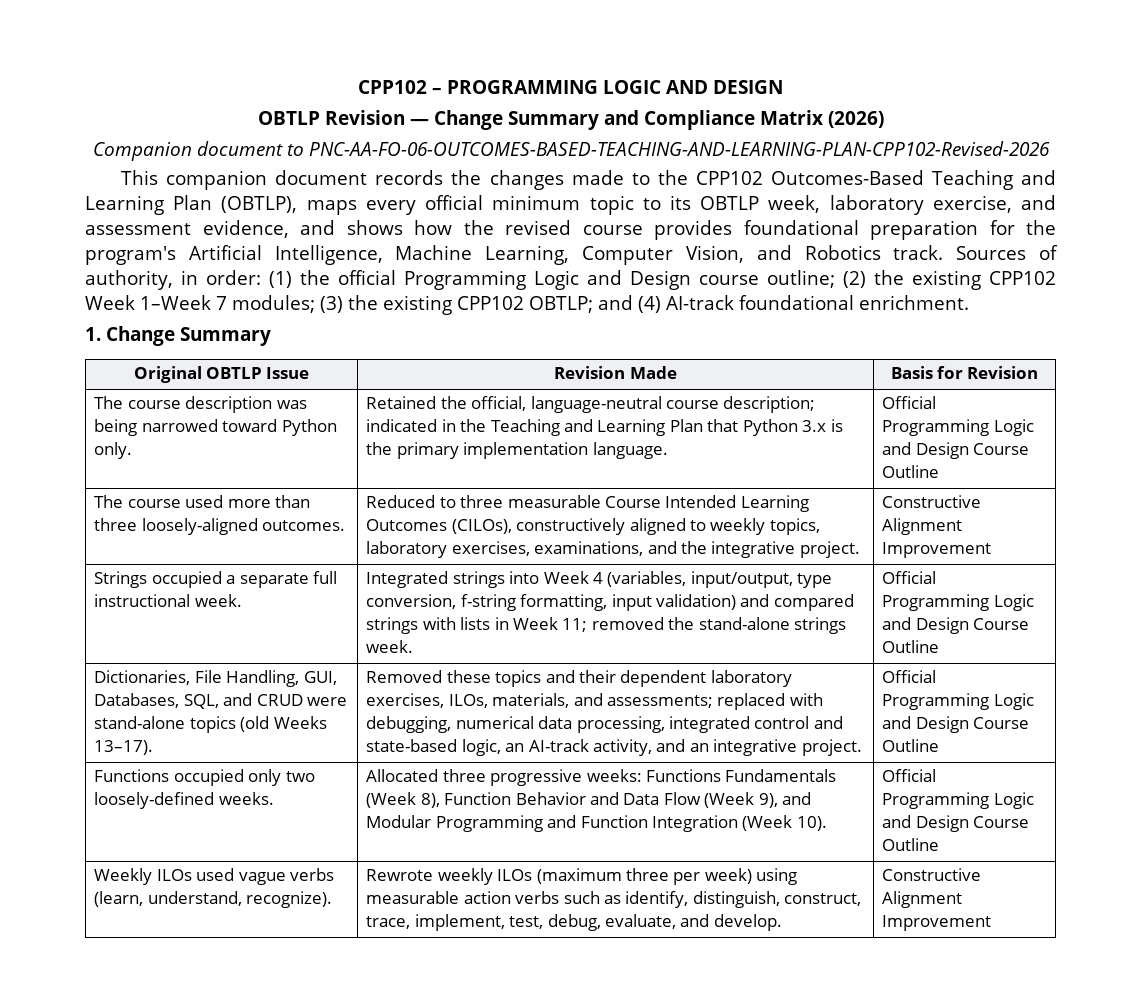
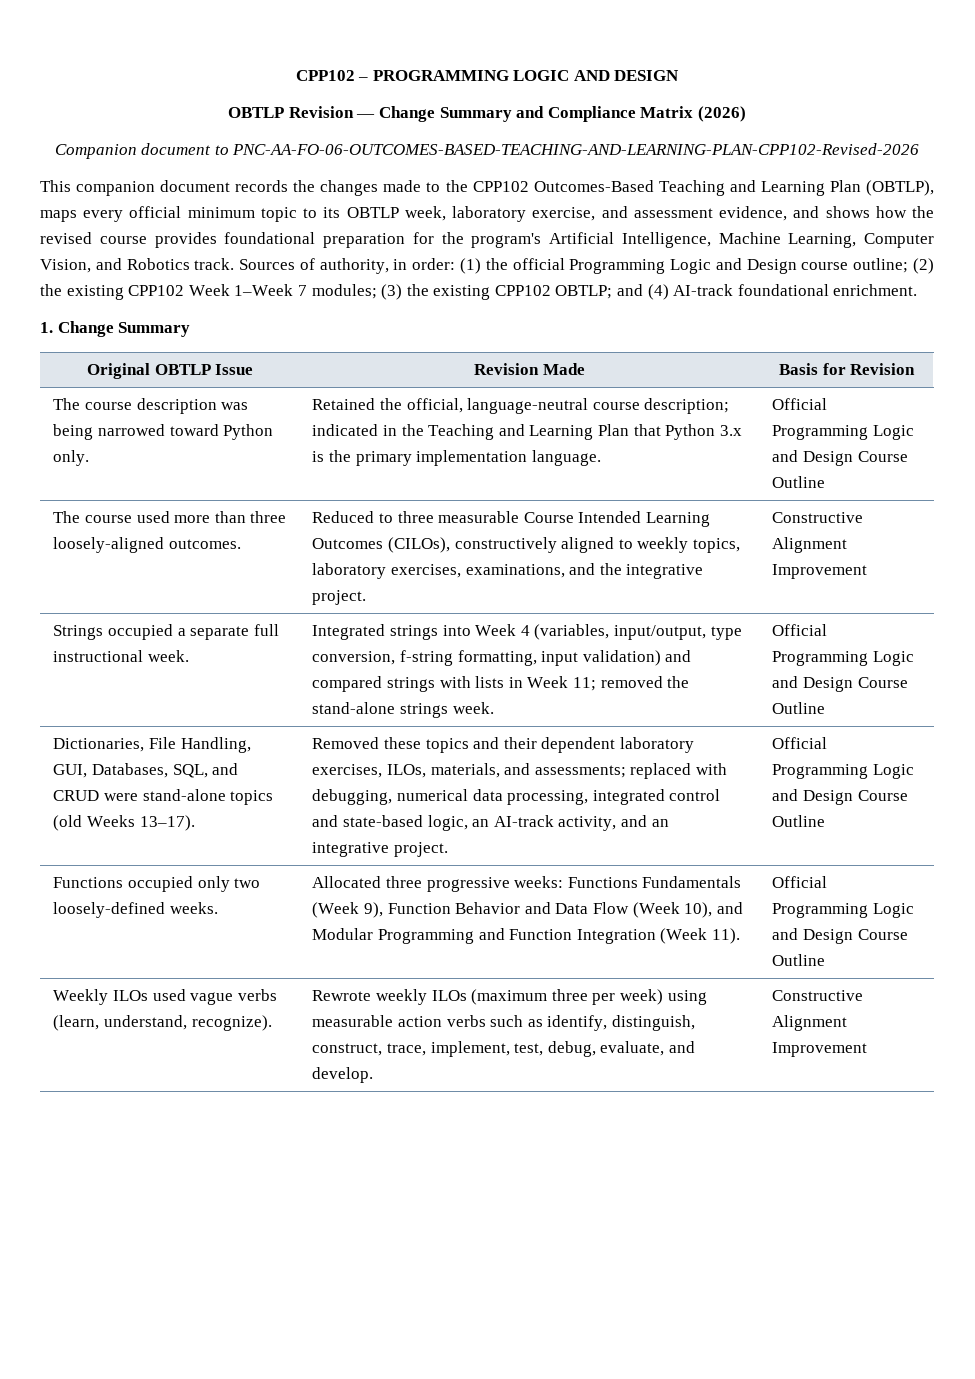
[420,793,440,808] 8), -> [364,902,384,918] 9),
[758,793,778,808] 9), -> [684,902,713,918] 10),
[796,816,827,831] 10). -> [712,928,741,944] 11).

